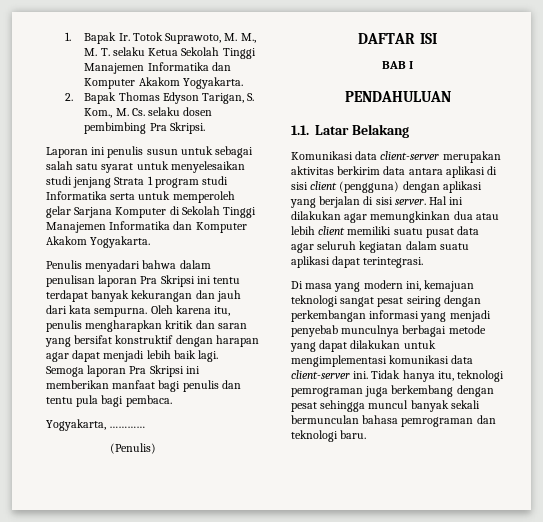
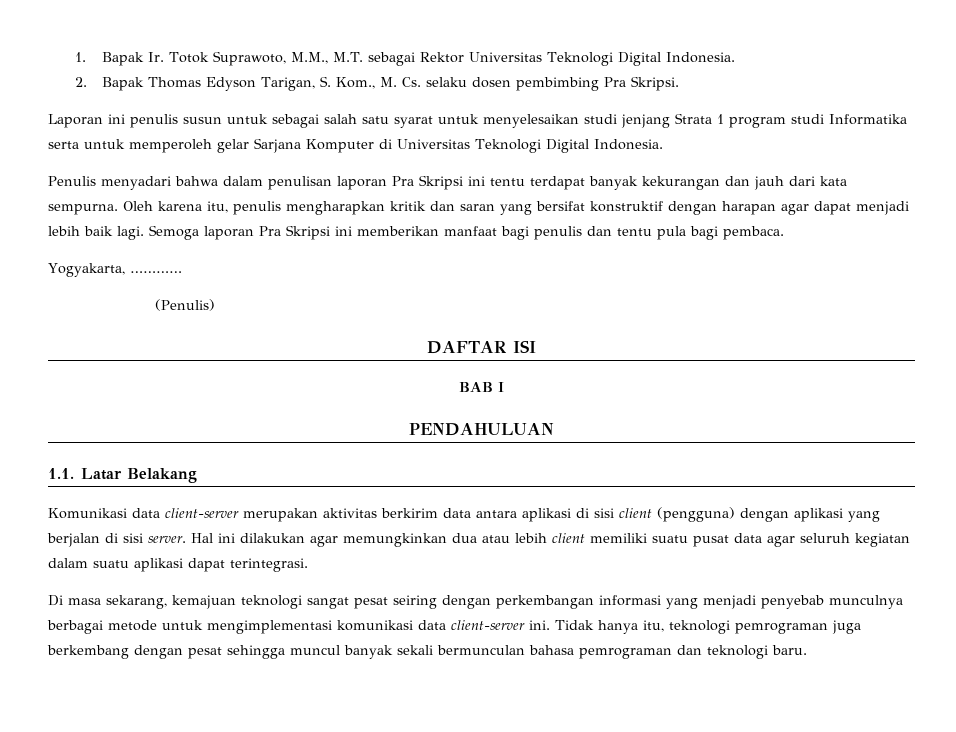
[224,33,256,43] [84,47,256,59] [84,62,231,74] [84,77,243,89] M. M., M. T. selaku Ketua Sekolah Tinggi Manajemen Informatika dan Komputer Akakom Yogyakarta. -> [290,52,736,66] M.M., M.T. sebagai Rektor Universitas Teknologi Digital Indonesia.
[181,206,257,218] [46,221,247,233] [46,236,151,248] Sekolah Tinggi Manajemen Informatika dan Komputer Akakom Yogyakarta. -> [397,139,663,153] Universitas Teknologi Digital Indonesia.
[334,280,421,292] yang modern ini, -> [106,595,167,609] sekarang,
[290,340,401,352] yang dapat dilakukan -> (157, 625) none

